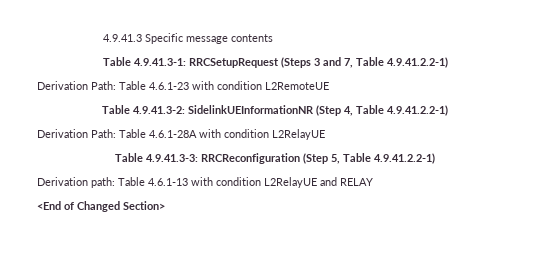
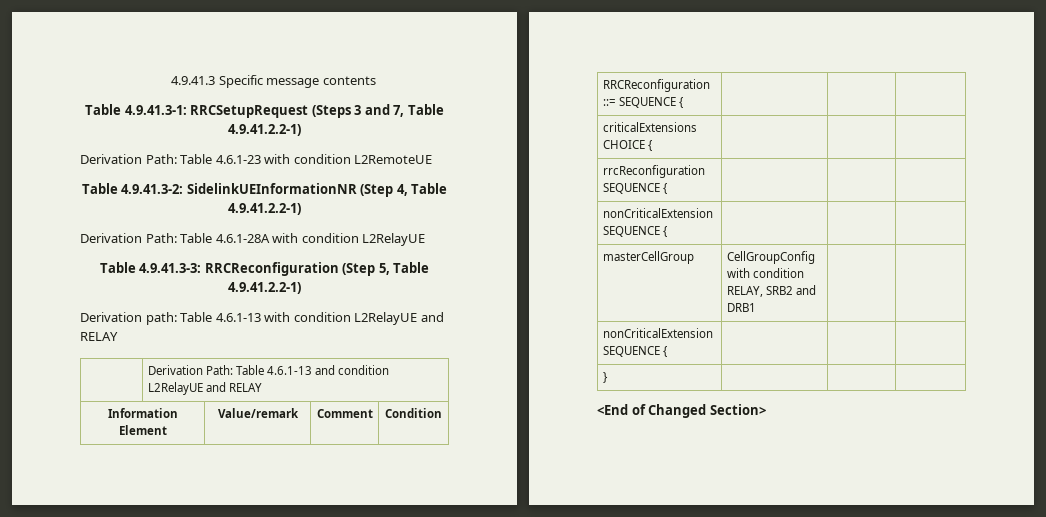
(373, 182) none -> [147,365,390,375] [147,382,262,395] [107,408,178,418] [118,425,167,435] [217,408,299,418] [316,409,373,418] [385,408,442,418] [602,79,710,92] [602,97,683,108] [602,122,697,132] [602,140,652,151] [602,165,705,178] [602,183,667,194] [602,208,713,218] [602,226,667,237] [602,251,694,264] [726,251,815,264] [726,268,804,278] [726,285,816,297] [726,303,756,312] [602,328,713,338] [602,346,667,357] [602,372,608,383] // | Derivation Path: Table 4.6.1-13 and condition L2RelayUE and RELAY // Information Element | Value/remark | Comment | Condition // RRCReconfiguration ::= SEQUENCE { | | | // criticalExtensions CHOICE { | | | // rrcReconfiguration SEQUENCE { | | | // nonCriticalExtension SEQUENCE { | | | // masterCellGroup | CellGroupConfig with condition RELAY, SRB2 and DRB1 | | // nonCriticalExtension SEQUENCE { | | | // } | | |

